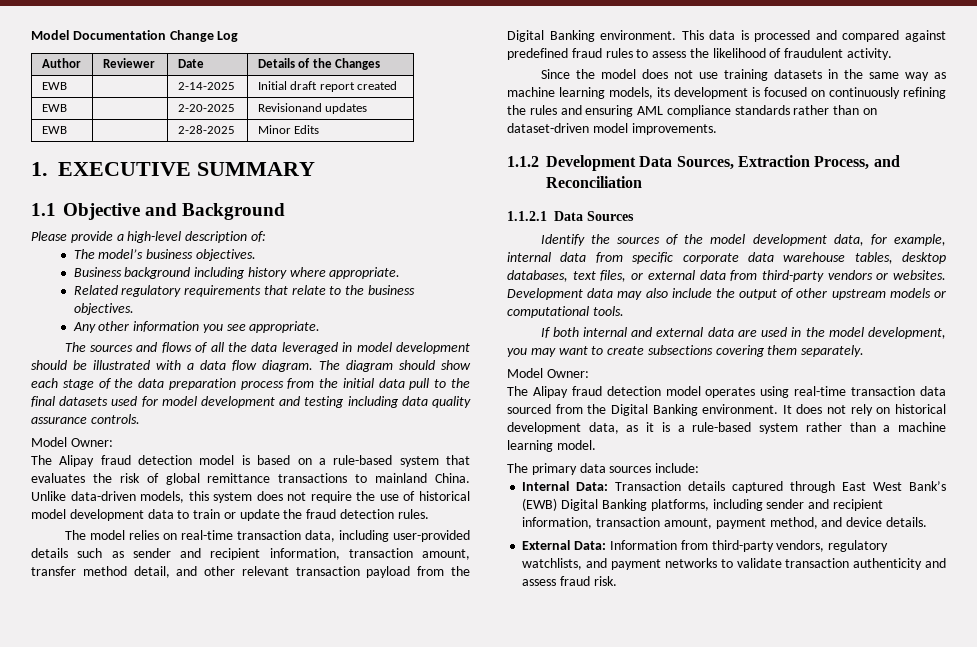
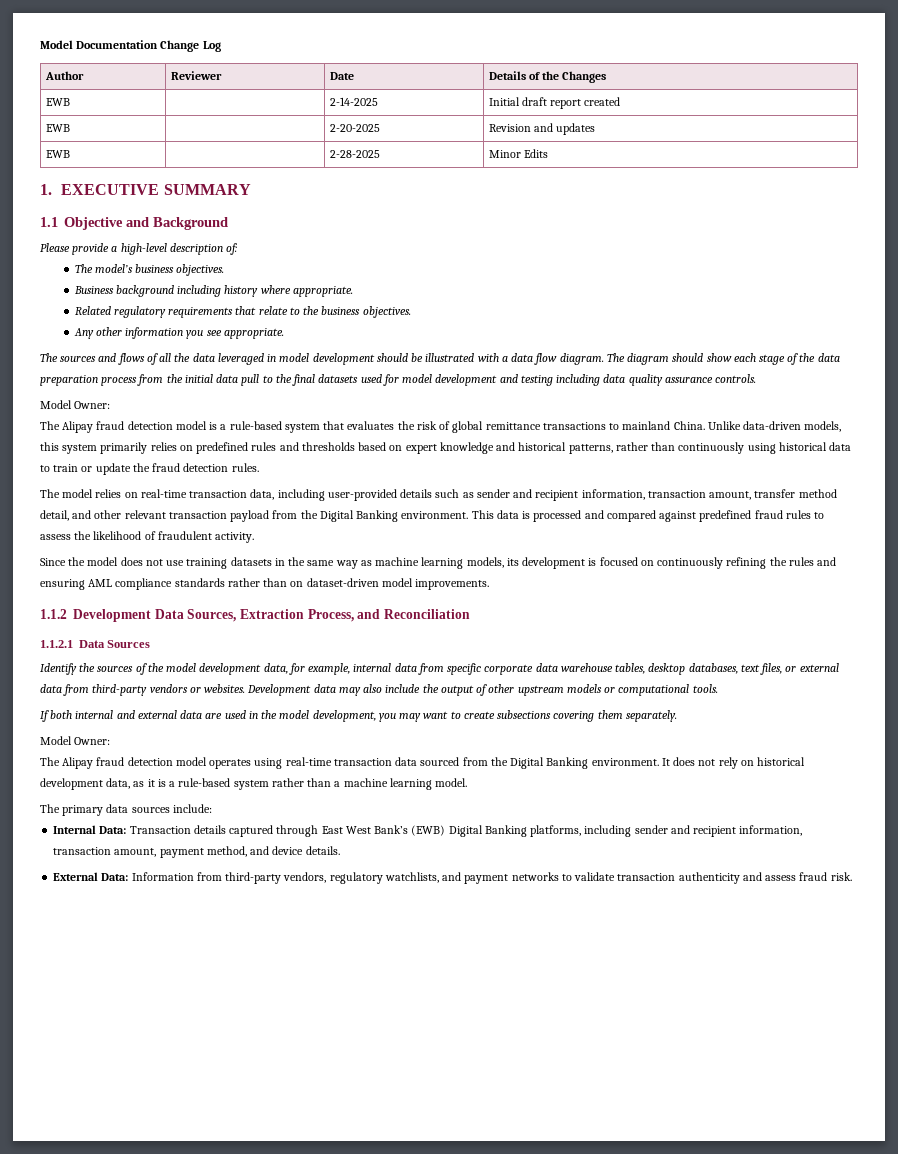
[257,103,322,112] Revisionand -> [488,123,553,132] Revision and
[257,455,312,465] based on -> (218, 426) none
[256,491,470,503] [31,509,144,521] does not require the use of historical model development -> [100,442,827,454] primarily relies on predefined rules and thresholds based on expert knowledge and historical patterns, rather than continuously using historical

